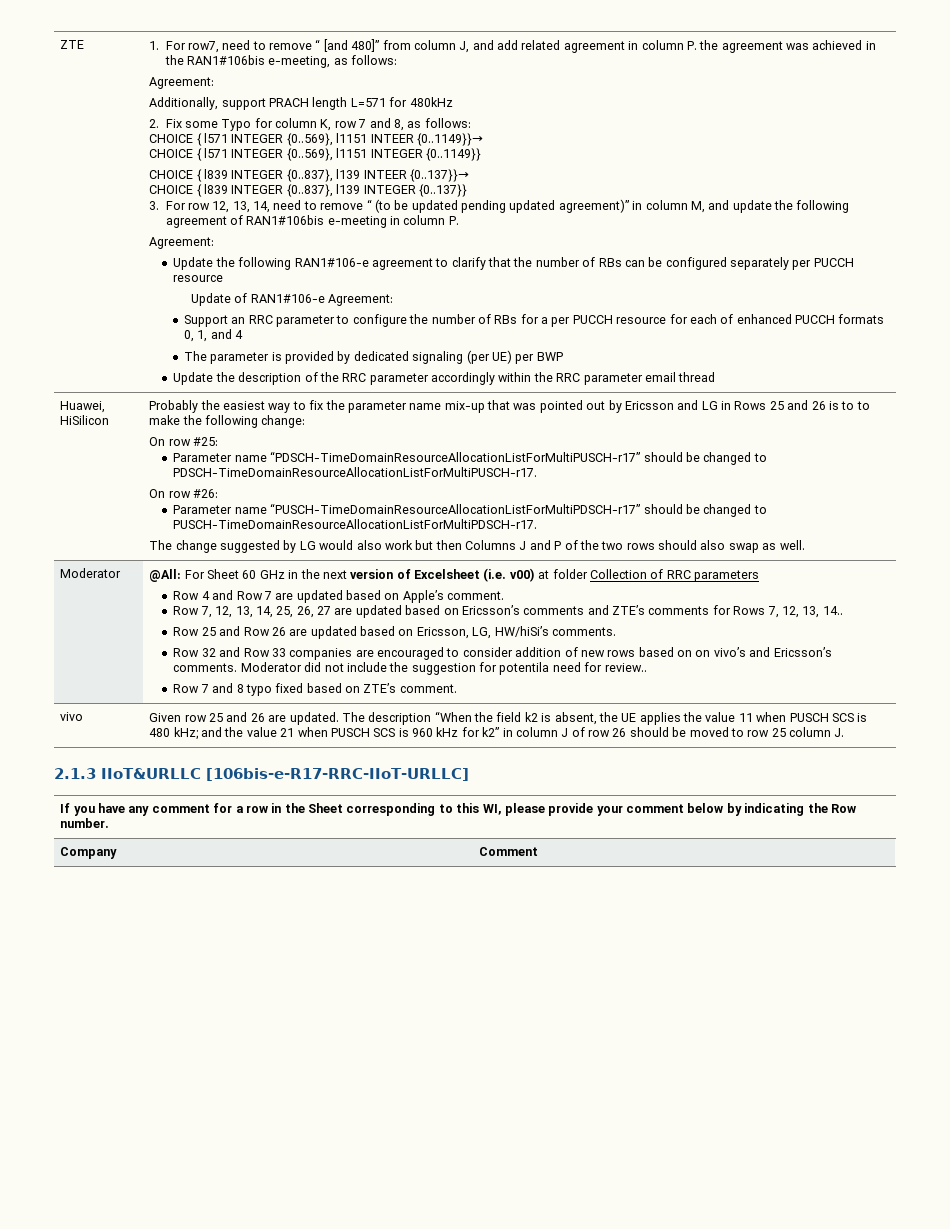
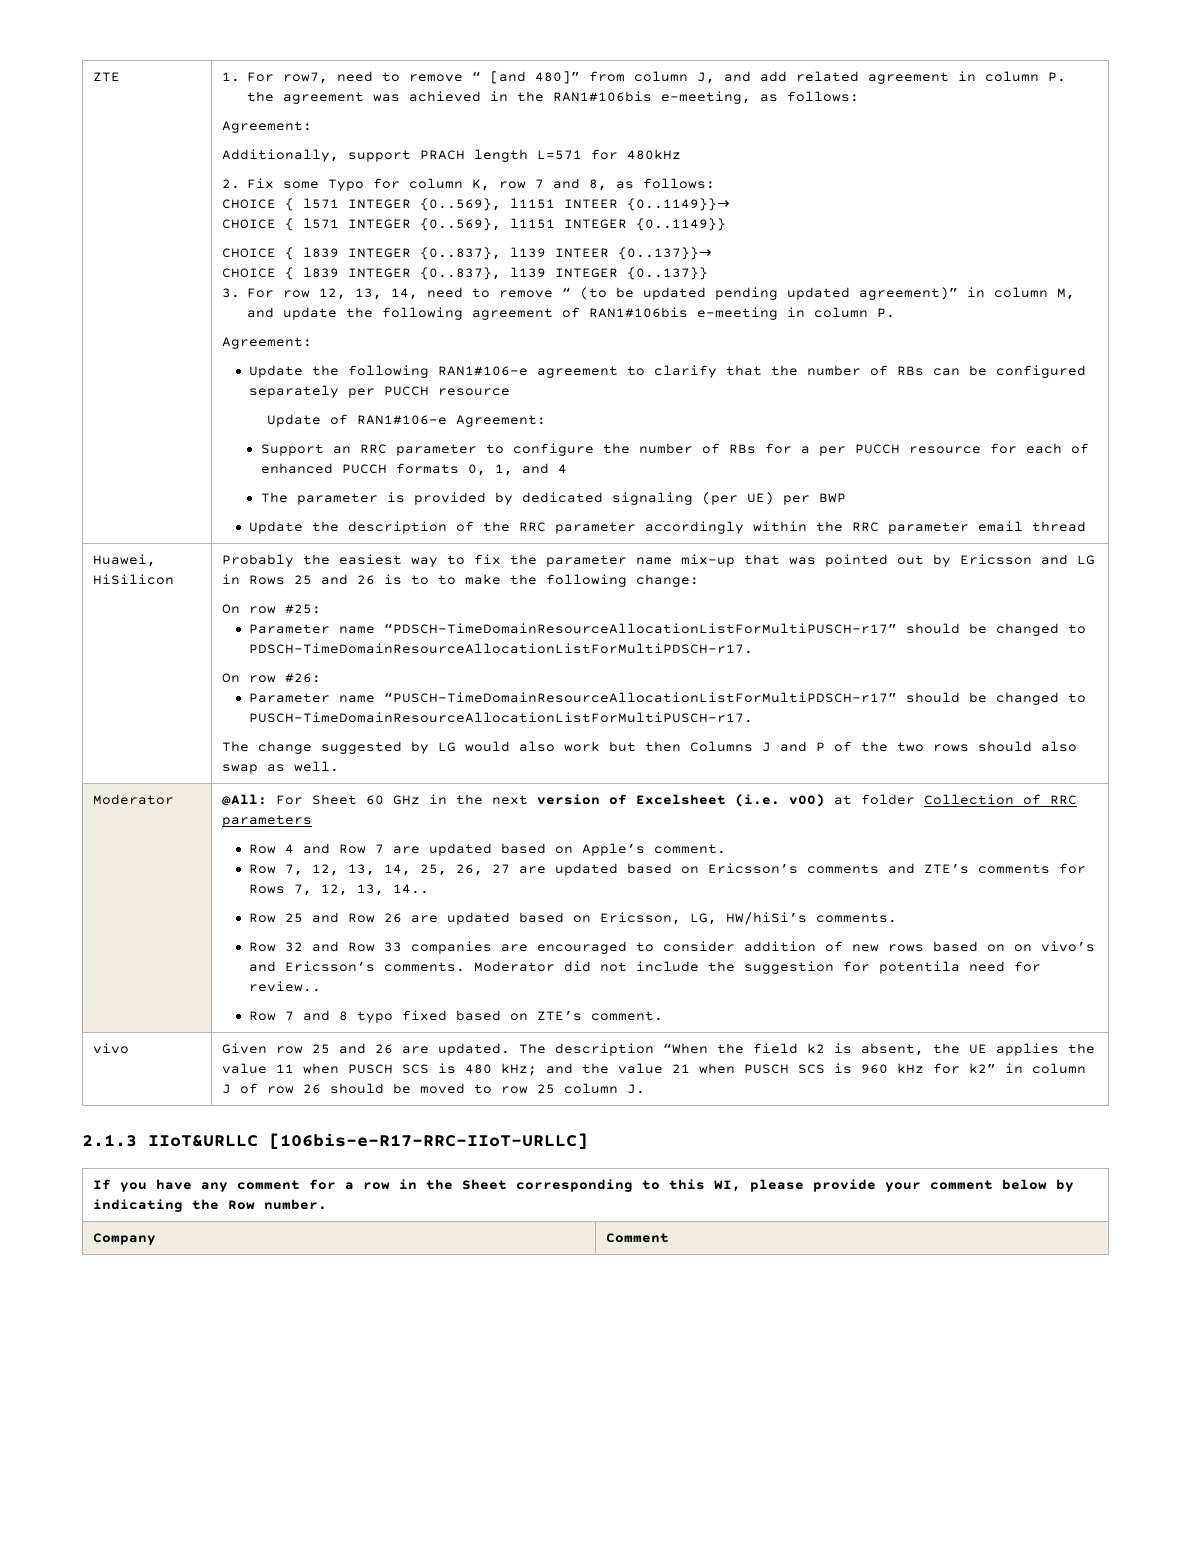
[173,467,538,477] PDSCH-TimeDomainResourceAllocationListForMultiPUSCH-r17. -> [249,643,754,654] PDSCH-TimeDomainResourceAllocationListForMultiPDSCH-r17.
[173,519,538,529] PUSCH-TimeDomainResourceAllocationListForMultiPDSCH-r17. -> [249,712,754,723] PUSCH-TimeDomainResourceAllocationListForMultiPUSCH-r17.

